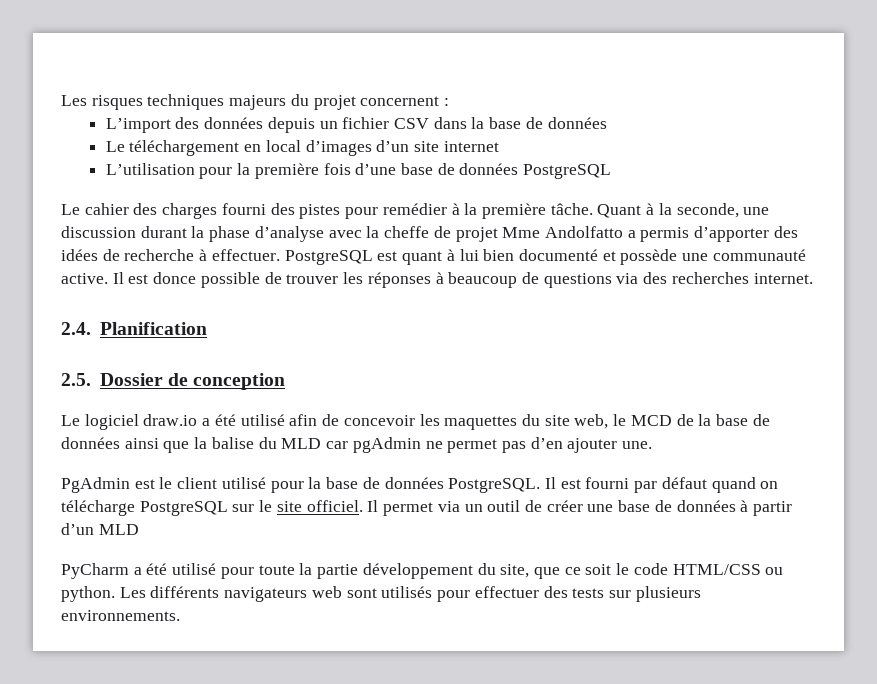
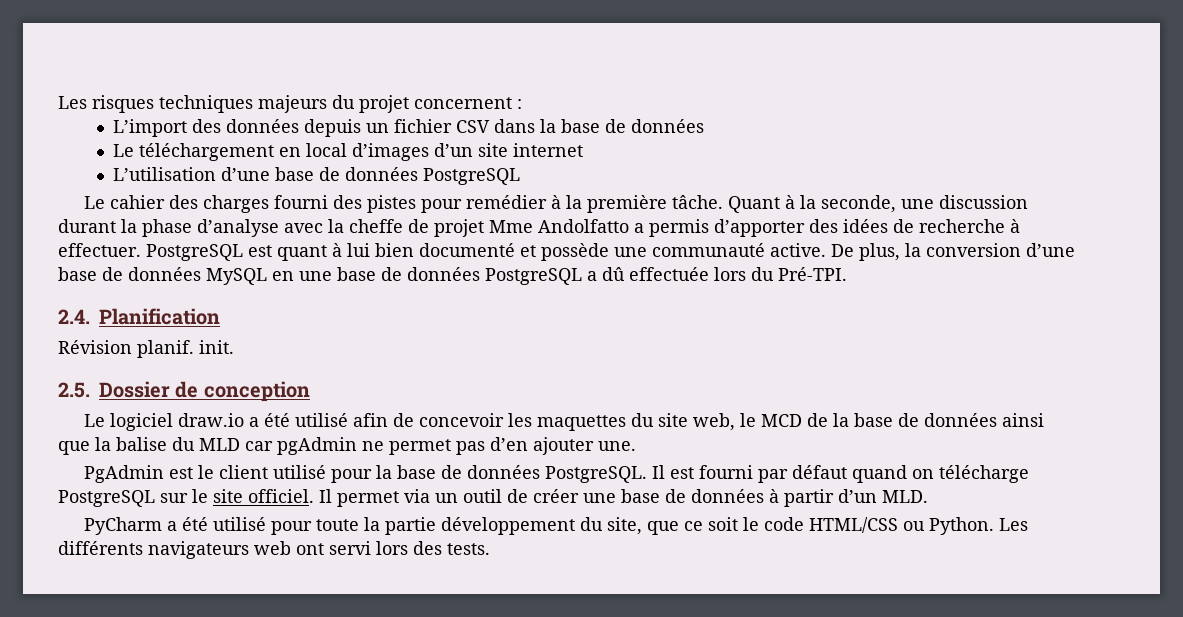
[199,163,351,179] pour la première fois -> (217, 174) none
[112,272,813,288] Il est donce possible de trouver les réponses à beaucoup de questions via des recherches internet. -> [831,243,1075,261] [58,267,847,285] De plus, la conversion d’une base de données MySQL en une base de données PostgreSQL a dû effectuée lors du Pré-TPI.
(207, 328) none -> [58,340,234,358] // Révision planif. init.
[98,524,139,535] MLD -> [882,490,928,503] MLD.
[61,586,115,602] python. -> [928,517,994,535] Python.
[346,586,701,602] [61,610,180,621] sont utilisés pour effectuer des tests sur plusieurs environnements. -> [296,541,490,555] ont servi lors des tests.

